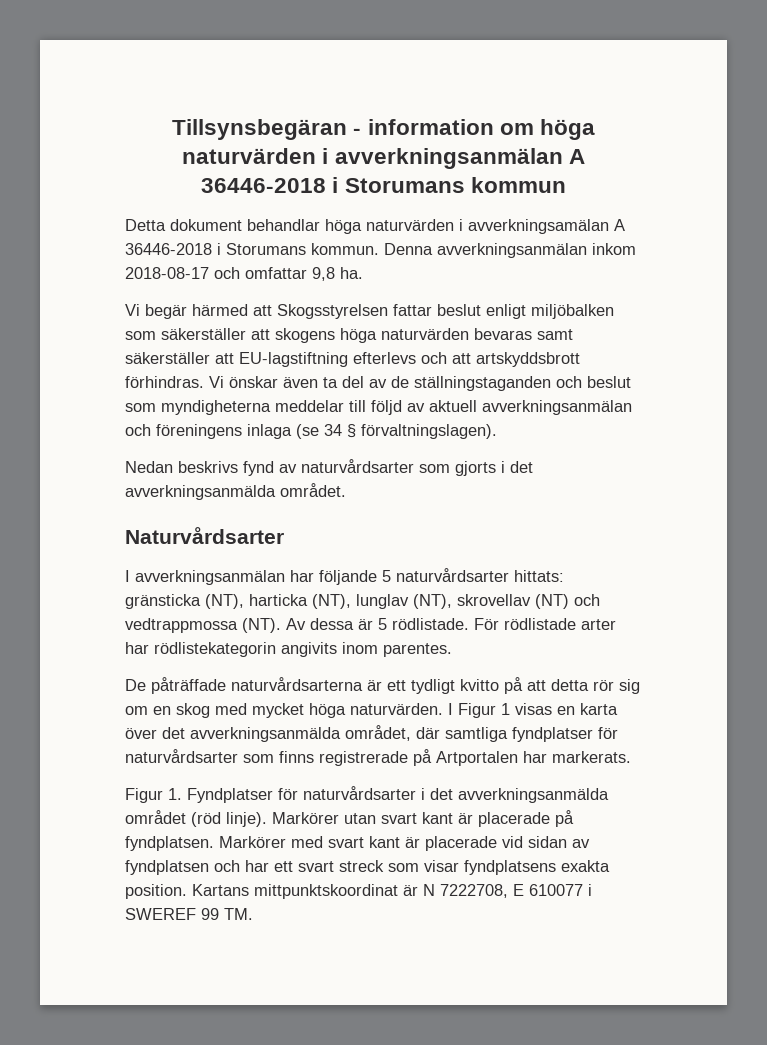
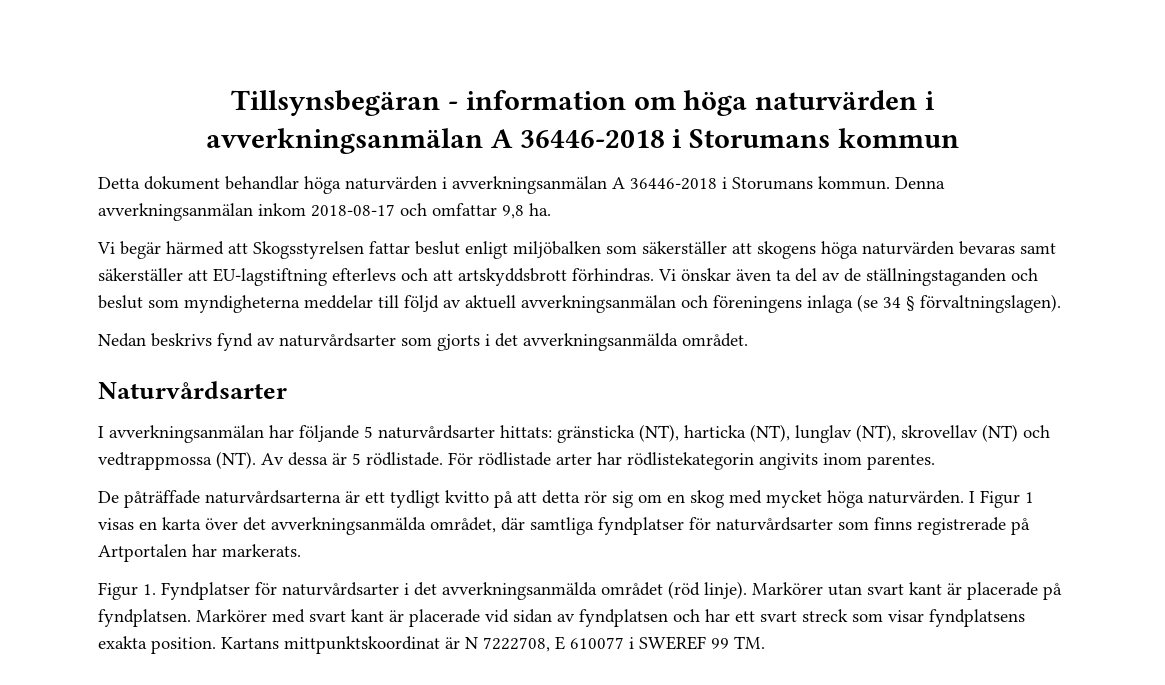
[468,219,609,234] avverkningsamälan -> [452,176,607,194] avverkningsanmälan

